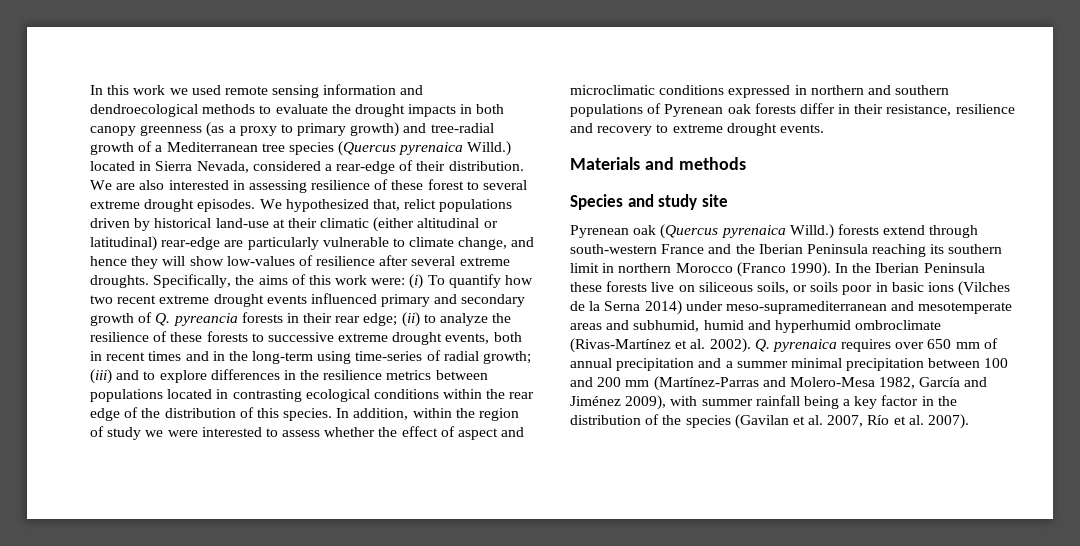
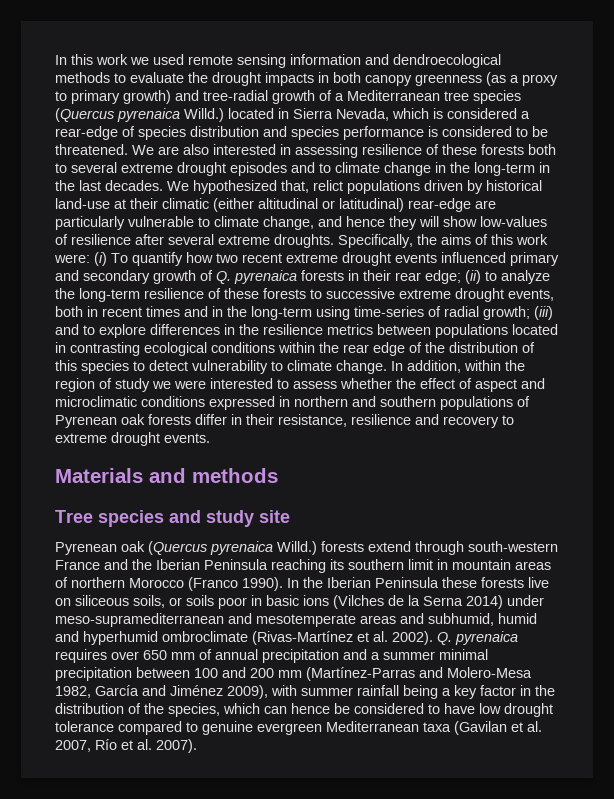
(249, 167) none -> [392,108,443,119] which is
[416,161,524,171] their distribution. -> [138,126,548,140] [55,144,128,155] species distribution and species performance is considered to be threatened.
[427,179,464,190] forest -> [481,144,556,155] forests both
[197,199,256,212] episodes. -> [230,162,550,176] [55,180,163,191] episodes and to climate change in the long-term in the last decades.
[173,313,238,326] pyreancia -> [234,270,297,284] pyrenaica
(512, 318) none -> [79,288,140,302] long-term
[283,408,333,421] species. -> [81,360,387,374] species to detect vulnerability to climate change.
[570,194,623,210] Species -> [55,510,164,527] Tree species
(615, 268) none -> [452,559,551,570] [55,577,68,588] mountain areas of
[685,415,731,428] species -> [168,703,553,717] [55,721,451,735] species, which can hence be considered to have low drought tolerance compared to genuine evergreen Mediterranean taxa

